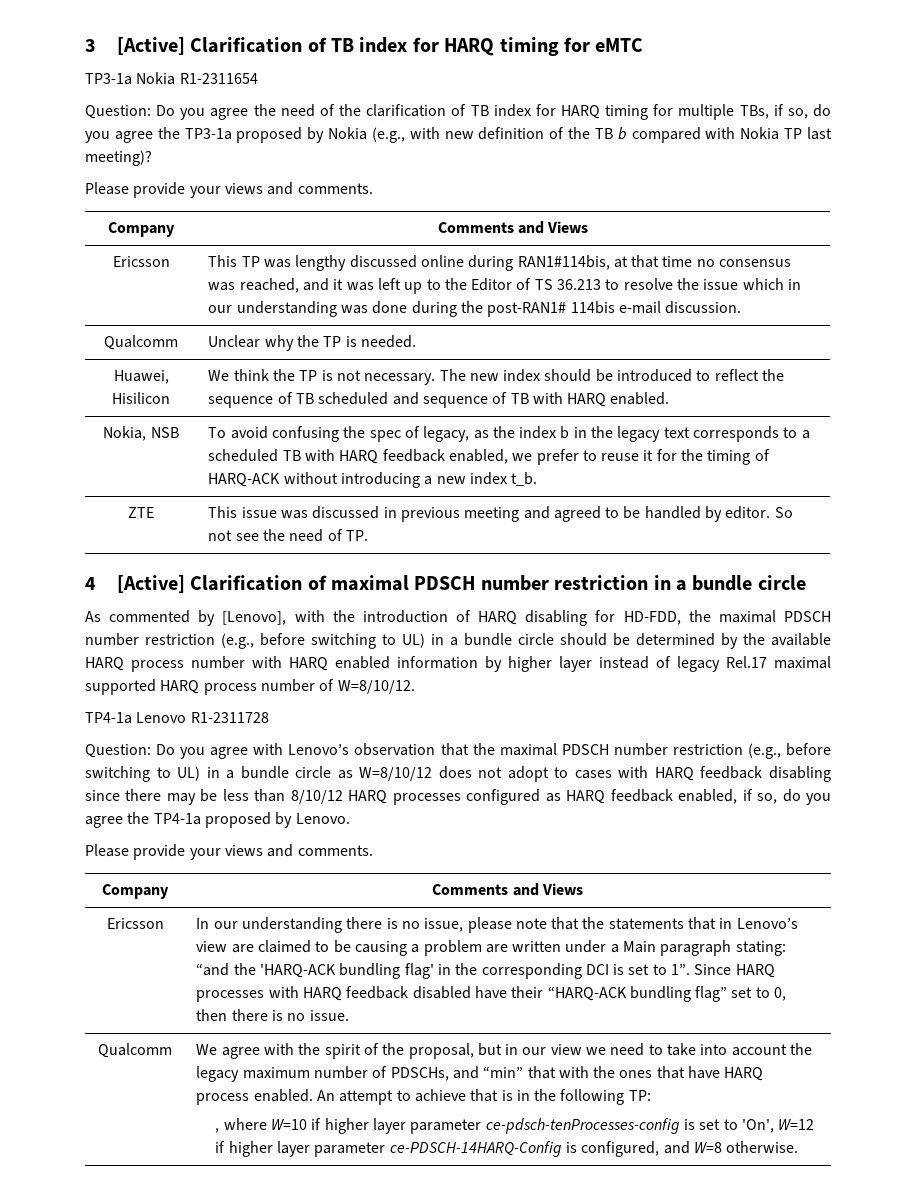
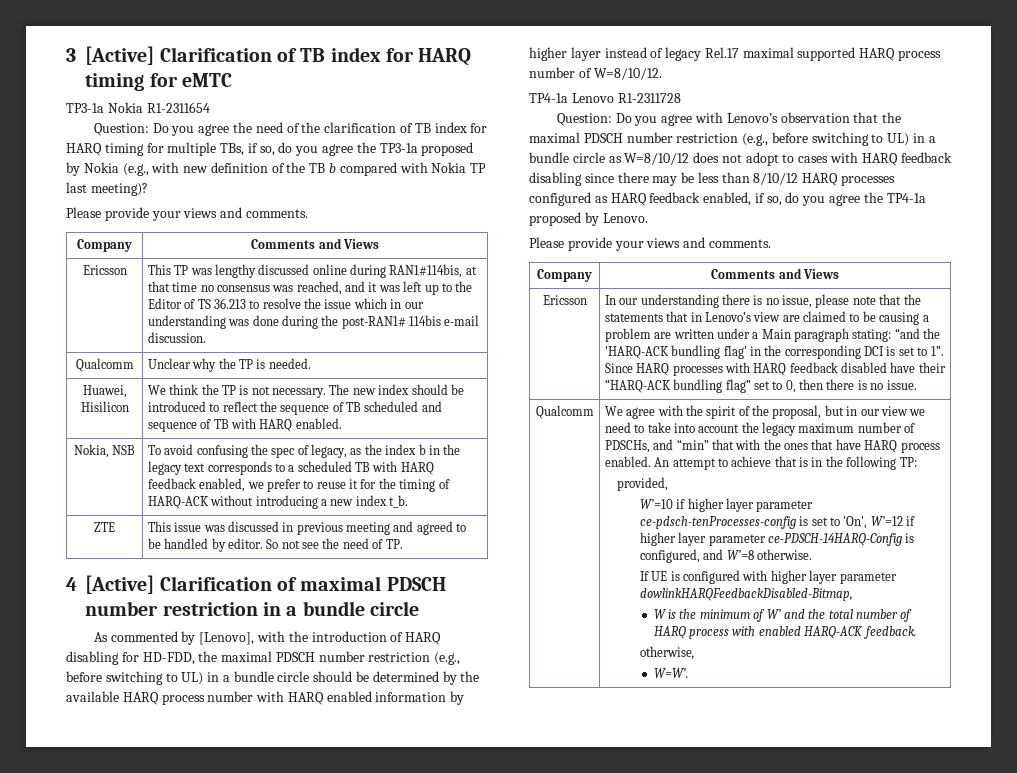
[215,1118,307,1133] , where W=10 -> [616,477,668,491] [639,499,673,509] provided, // W’=10
[778,1119,815,1130] W=12 -> [870,516,903,526] W’=12
[693,1142,722,1153] W=8 -> [726,550,754,560] W’=8
(799, 1147) none -> [639,570,897,584] [639,588,853,601] [653,609,913,622] [653,626,916,639] [639,646,695,660] [653,668,688,678] // If UE is configured with higher layer parameter dowlinkHARQFeedbackDisabled-Bitmap, // W is the minimum of W’ and the total number of HARQ process with enabled HARQ-ACK feedback. // otherwise, // W=W’.

